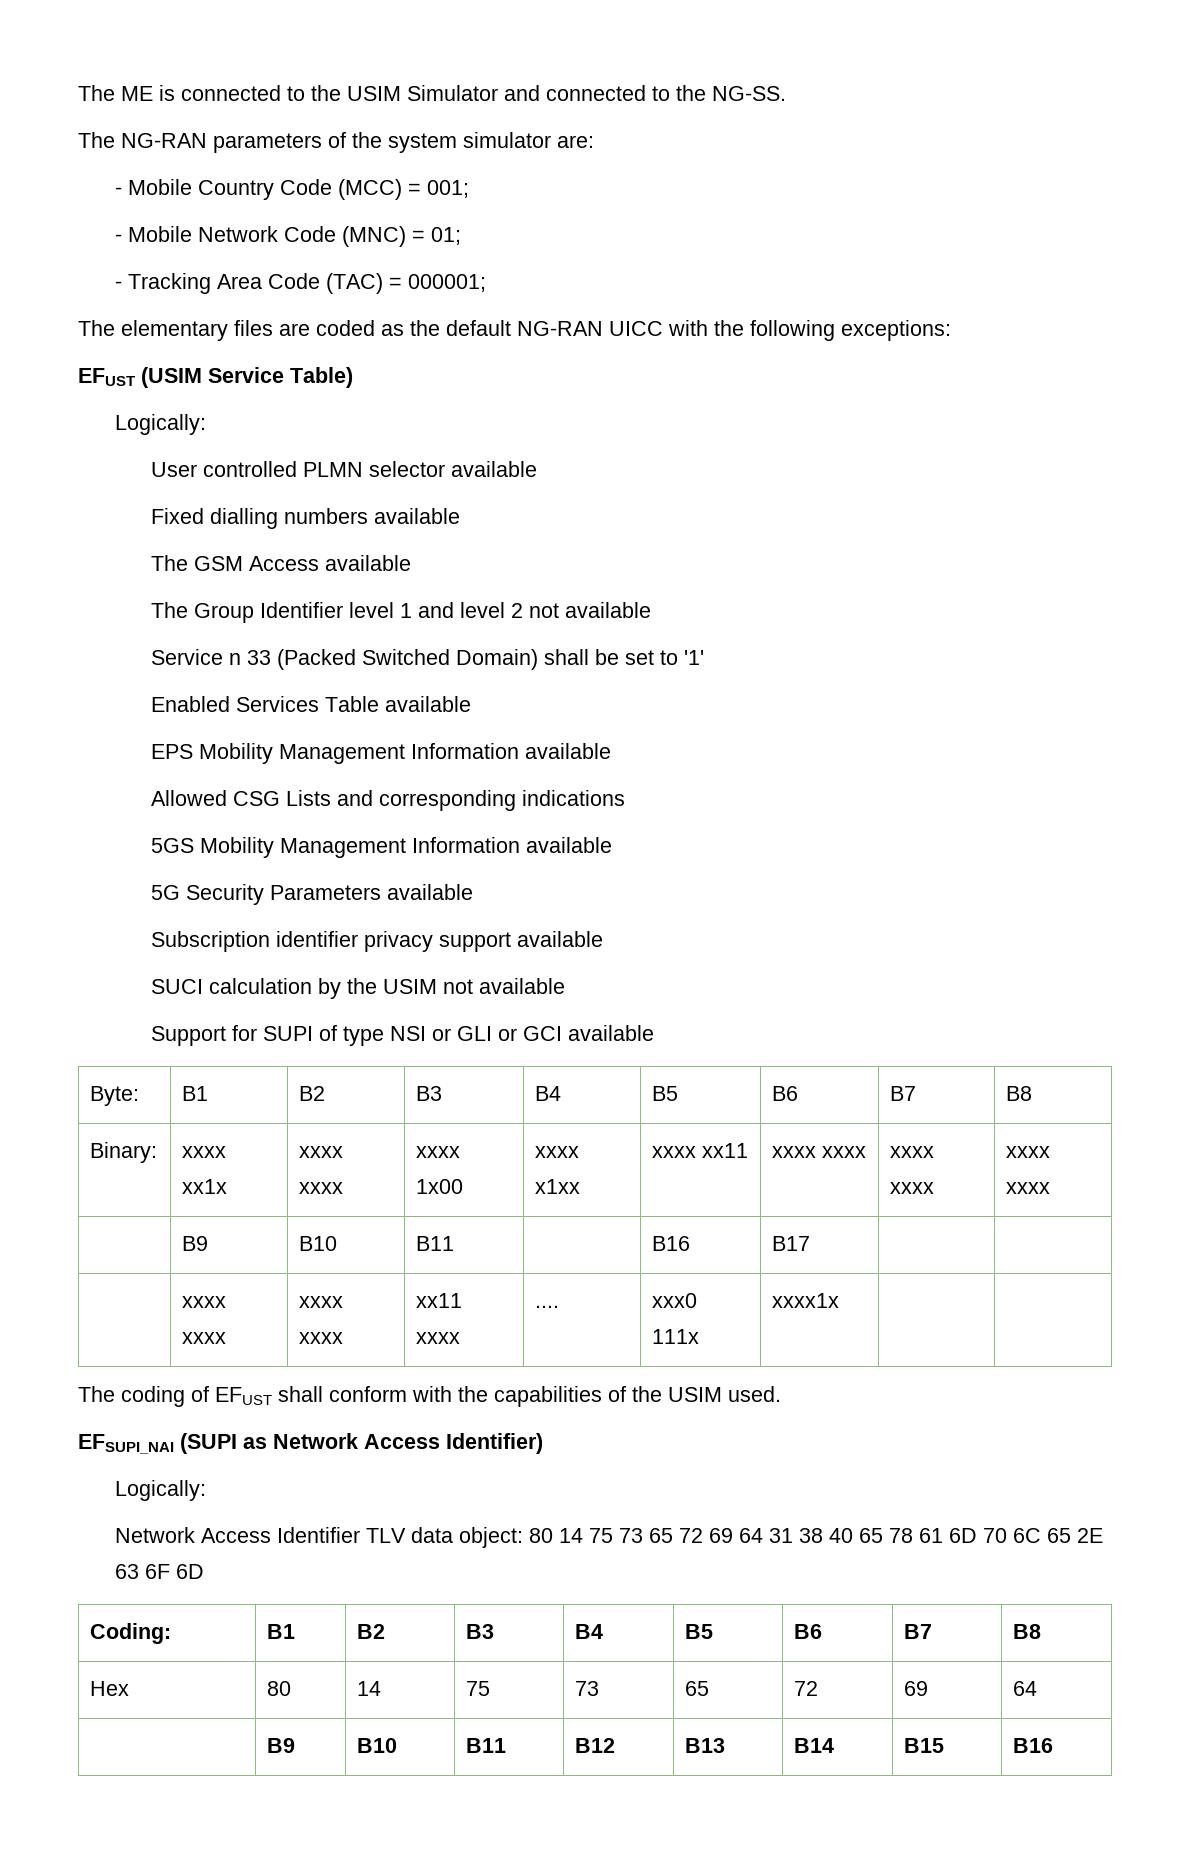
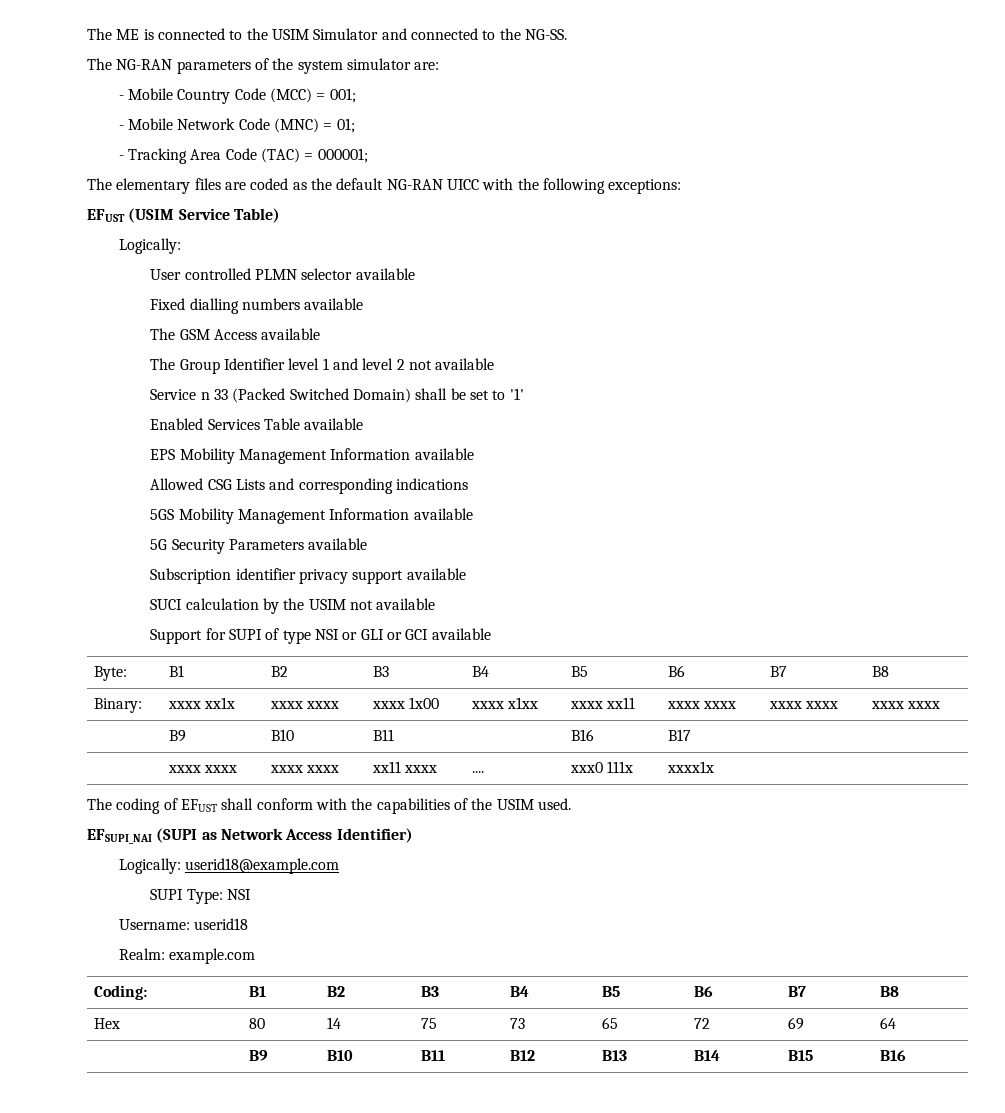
[114,1527,1103,1548] [114,1564,204,1579] // Network Access Identifier TLV data object: 80 14 75 73 65 72 69 64 31 38 40 65 78 61 6D 70 6C 65 2E 63 6F 6D -> [185,858,340,874] [150,889,252,904] [118,918,249,930] [118,948,256,964] userid18@example.com // SUPI Type: NSI // Username: userid18 // Realm: example.com

